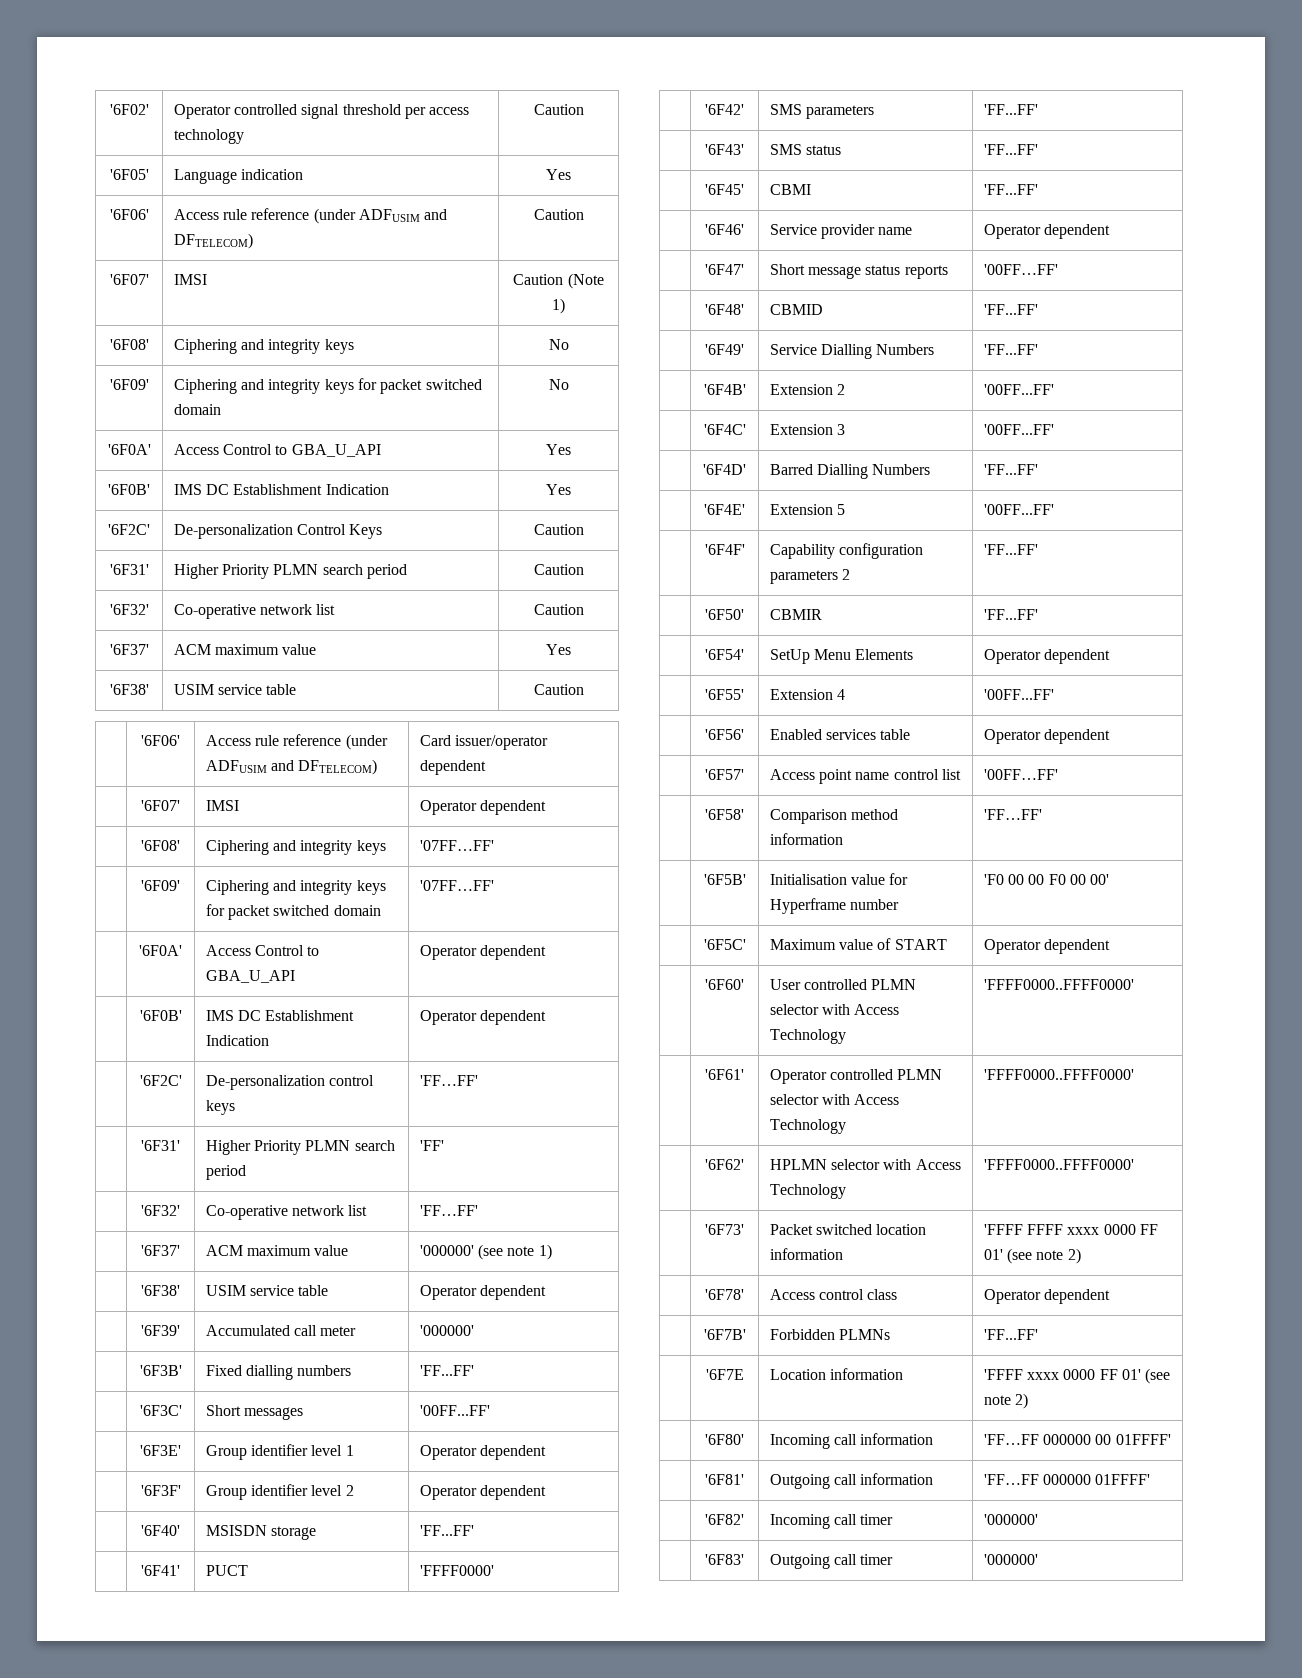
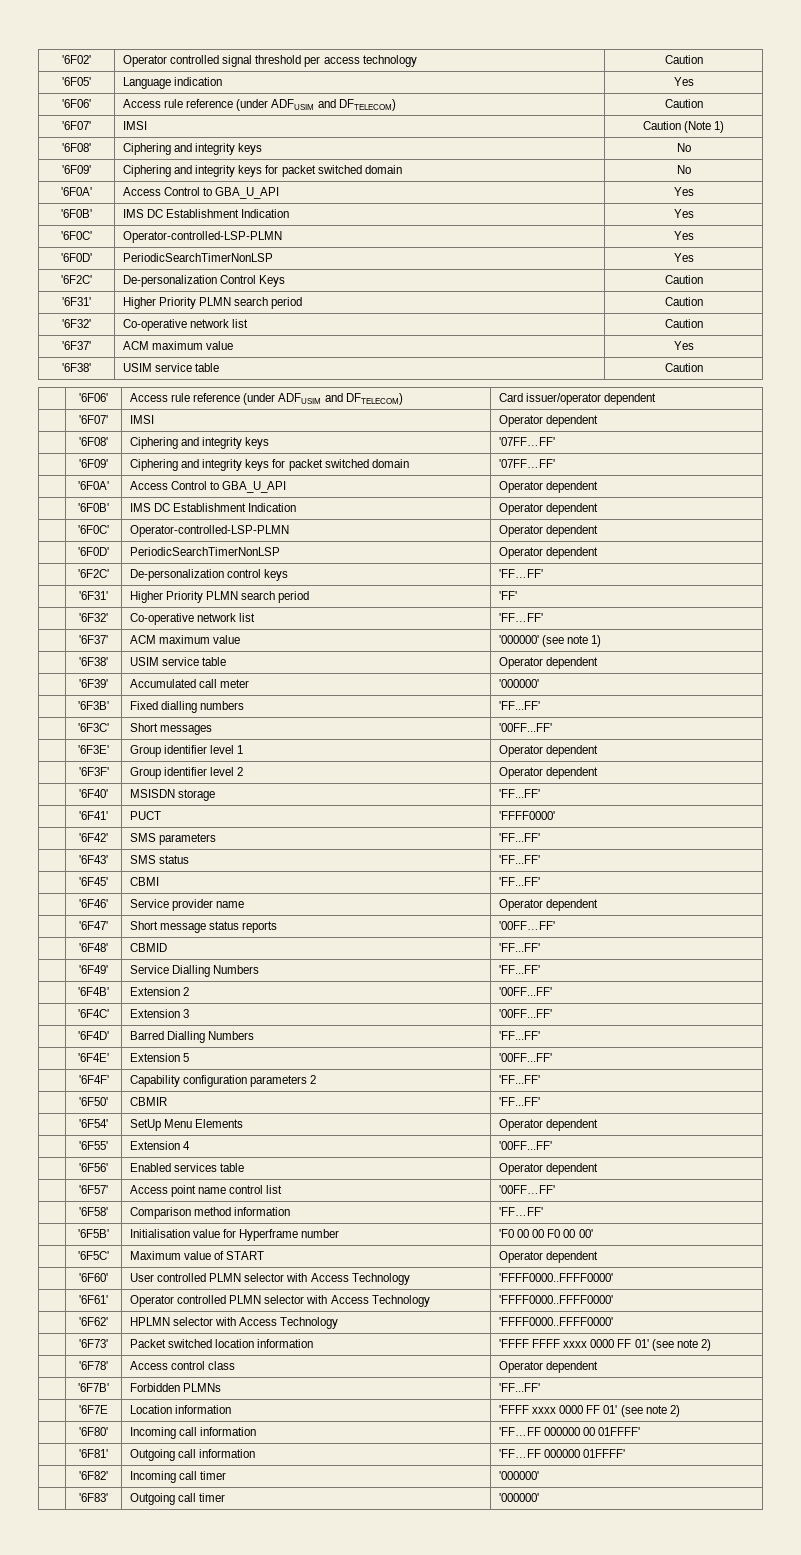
(571, 489) none -> [61,231,92,240] [122,231,282,243] [673,231,694,240] [61,253,92,262] [122,253,273,262] [673,253,694,262] // '6F0C' | Operator-controlled-LSP-PLMN | Yes // '6F0D' | PeriodicSearchTimerNonLSP | Yes
(547, 1017) none -> [78,525,109,534] [129,525,289,537] [498,525,599,537] [78,547,109,556] [129,547,280,556] [498,547,599,559] // | '6F0C' | Operator-controlled-LSP-PLMN | Operator dependent // | '6F0D' | PeriodicSearchTimerNonLSP | Operator dependent

